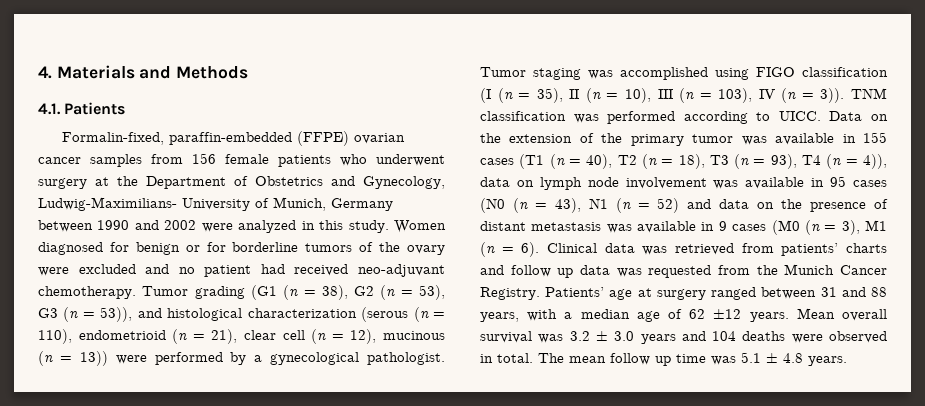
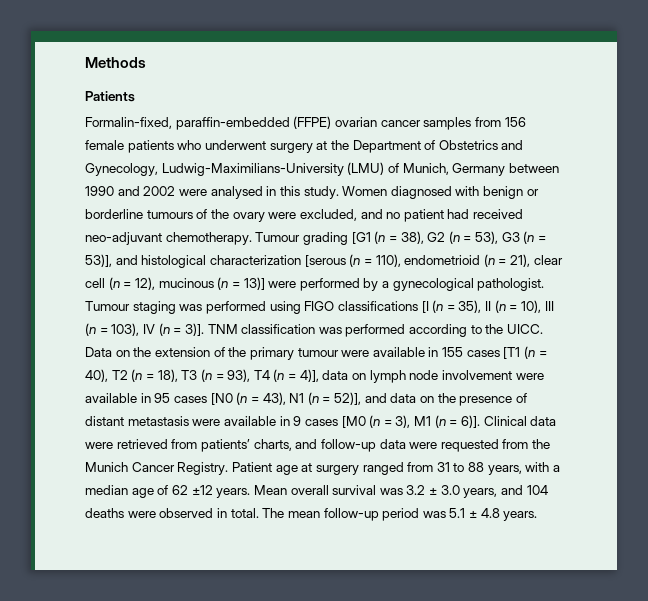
[38,65,172,79] 4. Materials and -> (85, 62) none
[38,103,61,115] 4.1. -> (146, 62) none
[38,197,250,211] Ludwig-Maximilians- University -> [161,162,385,176] Ludwig-Maximilians-University (LMU)
[238,220,297,233] analyzed -> [210,186,263,199] analysed
[109,242,129,252] for -> [455,186,480,196] with
[206,242,353,252] for borderline tumors -> [85,209,193,219] borderline tumours
[78,264,136,274] excluded -> [299,209,357,221] excluded,
[142,285,277,300] Tumor grading (G1 -> [255,232,371,245] Tumour grading [G1
[100,307,133,322] 53)), -> [85,254,112,267] 53)],
[361,307,409,322] (serous -> [304,255,346,267] [serous
[79,351,108,366] 13)) -> [243,277,265,290] 13)]
[480,67,526,77] Tumor -> [85,301,130,311] Tumour
[620,67,708,80] accomplished -> [205,301,266,314] performed
[802,67,888,77] [480,88,491,103] classification (I -> [337,301,429,313] classifications [I
[820,88,845,103] 3)). -> [184,323,204,336] 3)].
(771, 116) none -> [485,324,504,334] the
[692,134,767,145] tumor was -> [297,348,370,357] tumour were
[519,154,545,169] (T1 -> [503,347,521,359] [T1
[863,154,887,169] 4)), -> [299,369,319,382] 4)],
[713,180,739,189] was -> [515,373,544,380] were
[480,198,505,213] (N0 -> [210,393,233,405] [N0
[657,198,680,213] 52) -> [334,392,362,405] 52)],
[606,224,632,233] was -> [192,419,221,426] were
[771,220,800,235] (M0 -> [341,416,366,428] [M0
[521,242,540,257] 6). -> [461,415,481,428] 6)].
[642,246,668,255] was -> [85,442,113,449] were
[846,243,887,253] [480,265,642,278] charts and follow up data was -> [253,439,438,452] charts, and follow-up data were
[545,287,605,297] Patients’ -> [231,462,272,472] Patient
[761,287,866,299] between 31 and -> [407,462,465,472] from 31 to
[640,334,676,344] years -> [463,488,498,498] years,
[610,353,706,366] follow up time -> [323,508,420,521] follow-up period

